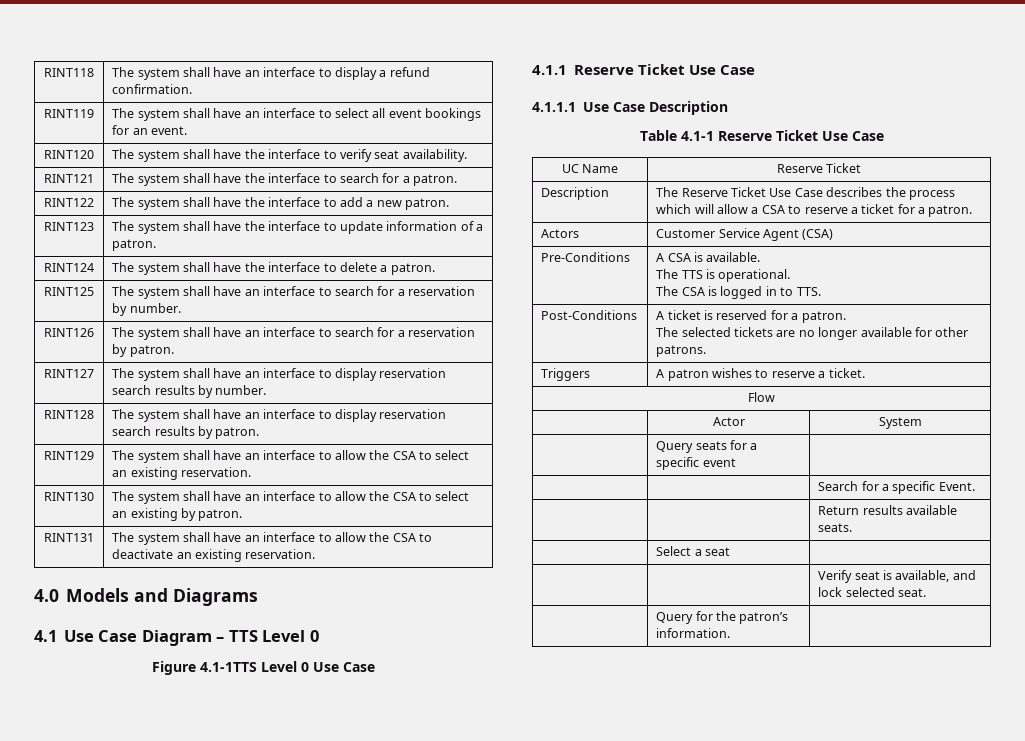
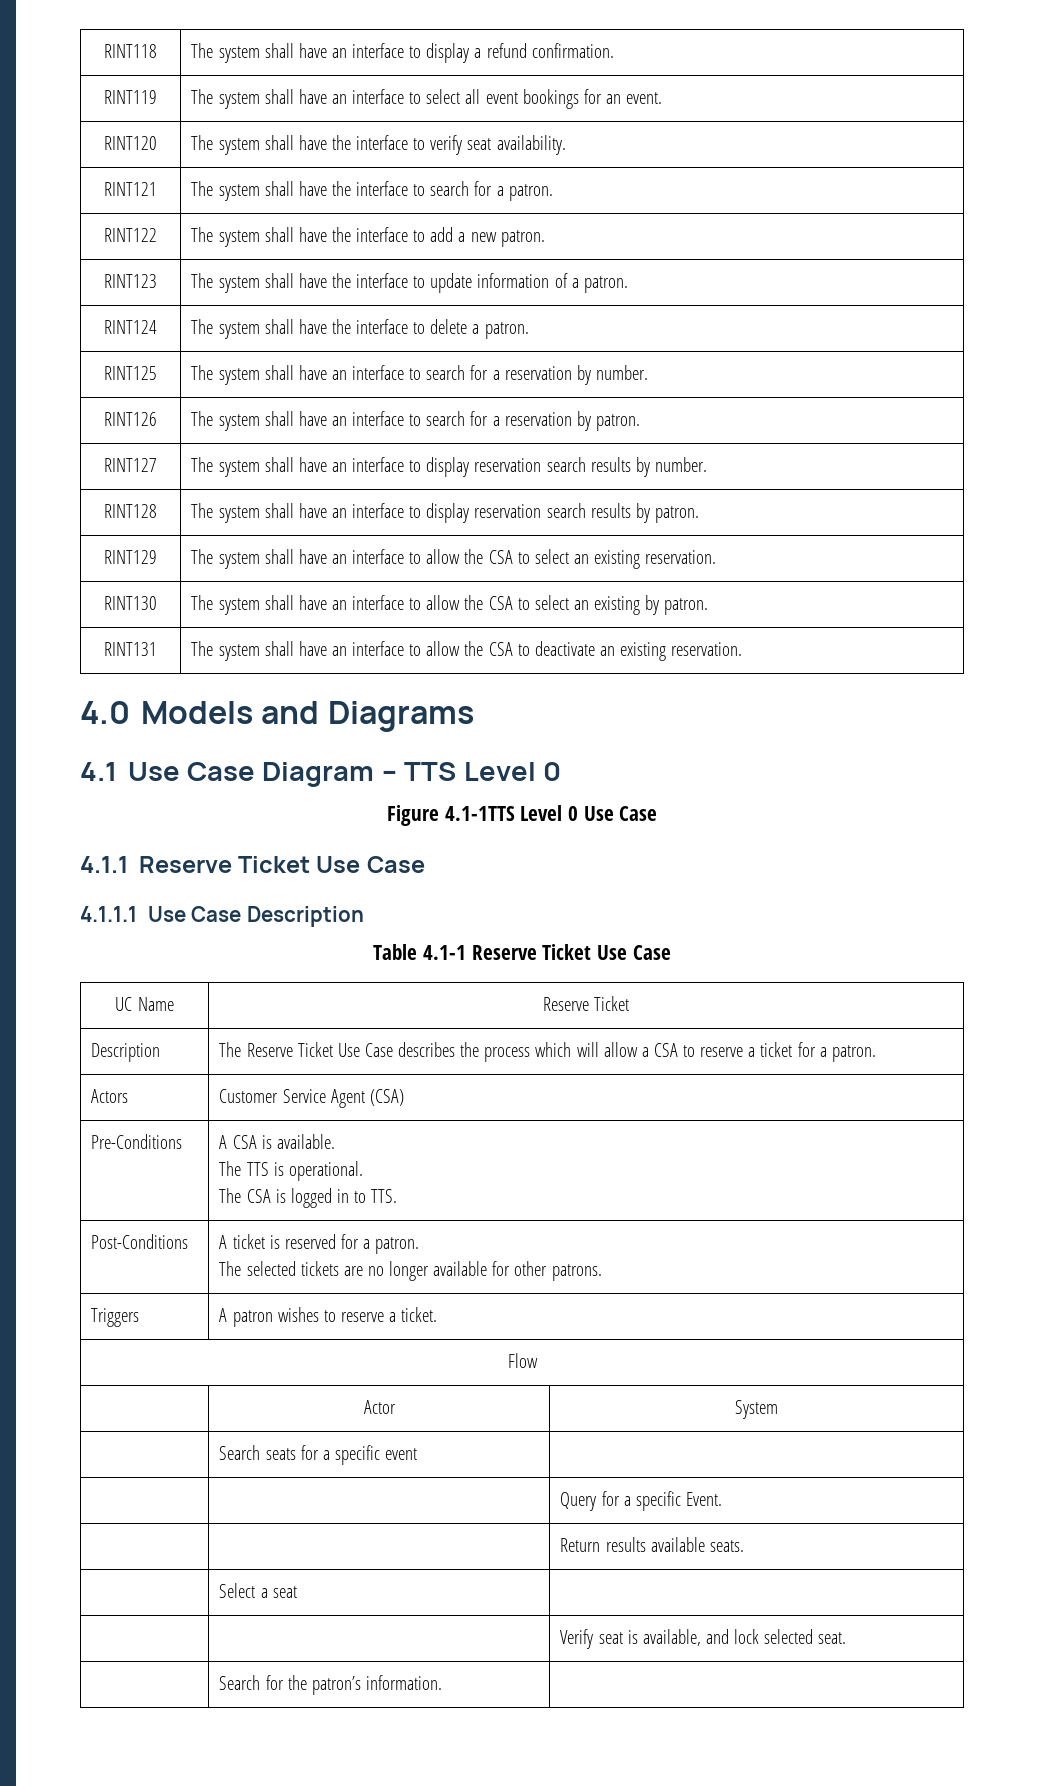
[656,441,694,453] Query -> [219,1445,261,1460] Search
[818,481,859,491] Search -> [560,1492,597,1511] Query
[656,612,694,624] Query -> [219,1675,261,1690] Search

